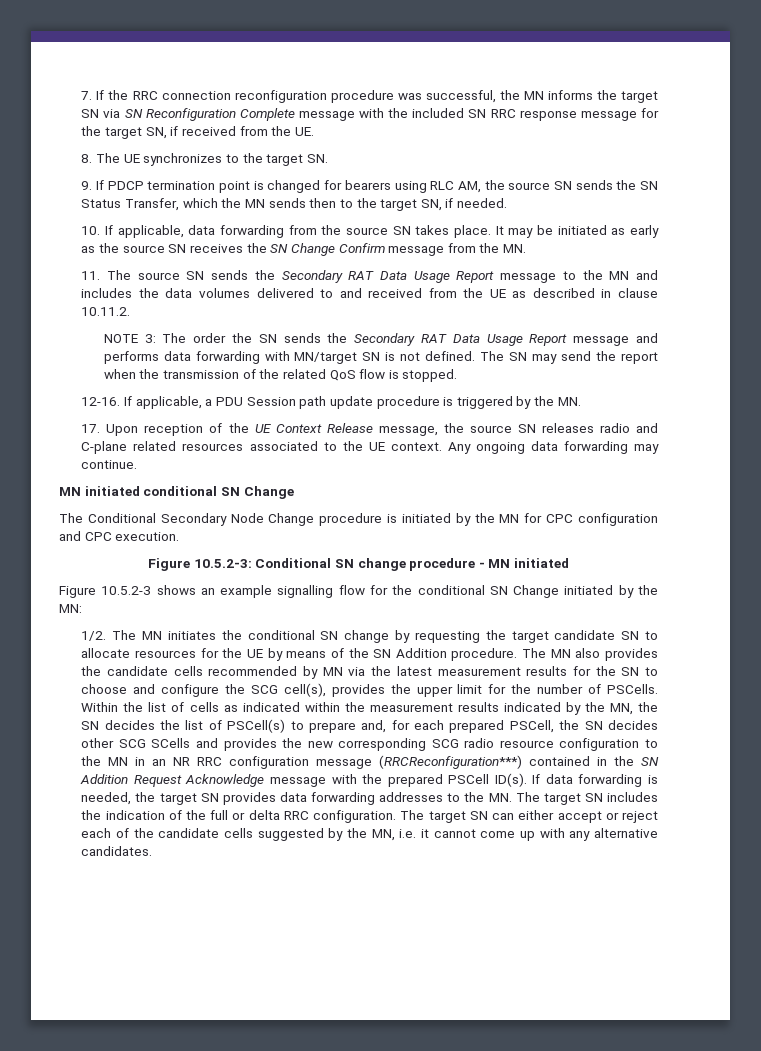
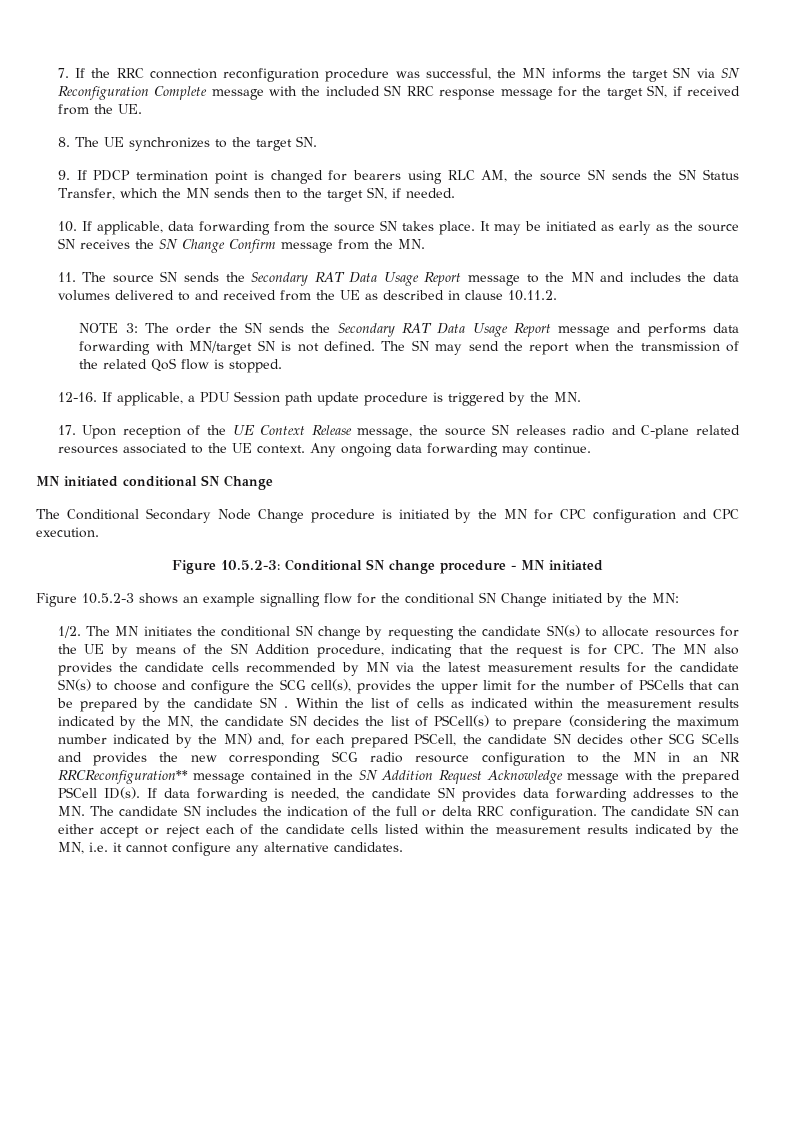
[511,630,640,643] target candidate SN -> [482,625,580,637] candidate SN(s)
[451,648,518,661] procedure. -> [316,644,645,658] procedure, indicating that the request is for CPC.
[621,667,640,676] SN -> [680,662,739,672] [57,679,91,691] candidate SN(s)
[607,684,659,694] PSCells. -> [638,679,740,690] [56,697,289,712] PSCells that can be prepared by the candidate SN .
(658, 707) none -> [224,716,284,726] candidate
(356, 727) none -> [568,715,740,730] [57,733,252,748] (considering the maximum number indicated by the MN)
(580, 725) none -> [488,734,548,744] candidate
[197,755,523,769] RRC configuration message (RRCReconfiguration***) -> [57,770,246,784] RRCReconfiguration** message
[159,793,197,805] target -> [371,788,431,798] candidate
[543,793,581,805] target -> [119,806,179,816] candidate
[428,811,466,823] target -> [631,806,691,816] candidate
[257,828,324,841] suggested -> [385,824,692,834] listed within the measurement results indicated
[480,828,565,841] come up with -> [171,842,231,856] configure

